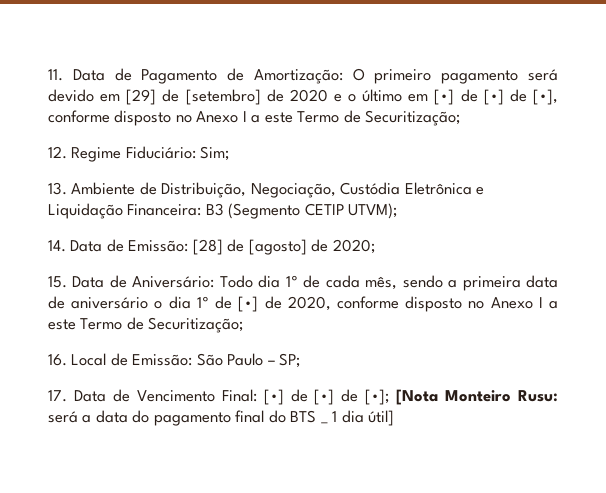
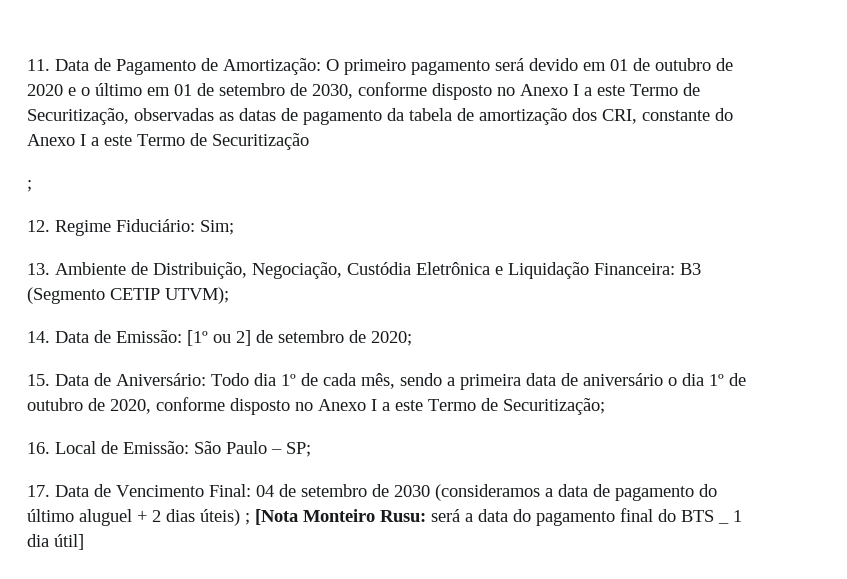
[126,89,261,105] [29] de [setembro] -> [610,58,711,71] 01 de outubro
[434,89,558,105] [48,110,461,126] [•] de [•] de [•], conforme disposto no Anexo I a este Termo de Securitização; -> [174,82,700,100] [27,108,733,125] [27,133,309,150] [27,180,32,192] 01 de setembro de 2030, conforme disposto no Anexo I a este Termo de Securitização, observadas as datas de pagamento da tabela de amortização dos CRI, constante do Anexo I a este Termo de Securitização // ;
[192,239,307,255] [28] de [agosto] -> [187,330,344,346] [1º ou 2] de setembro
[238,296,259,312] [•] -> [27,398,83,411] outubro
[263,389,390,405] [•] de [•] de [•]; -> [256,484,717,501] [27,509,250,526] 04 de setembro de 2030 (consideramos a data de pagamento do último aluguel + 2 dias úteis) ;

